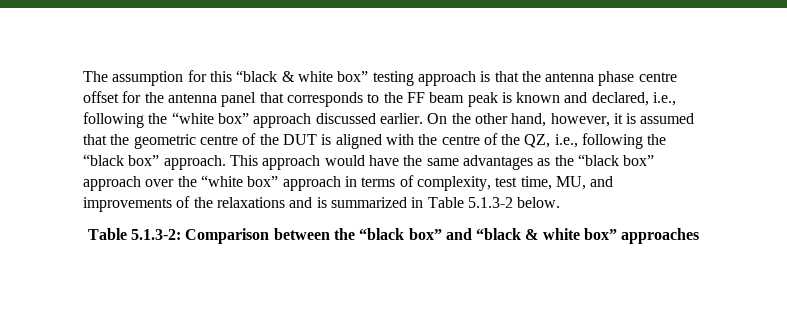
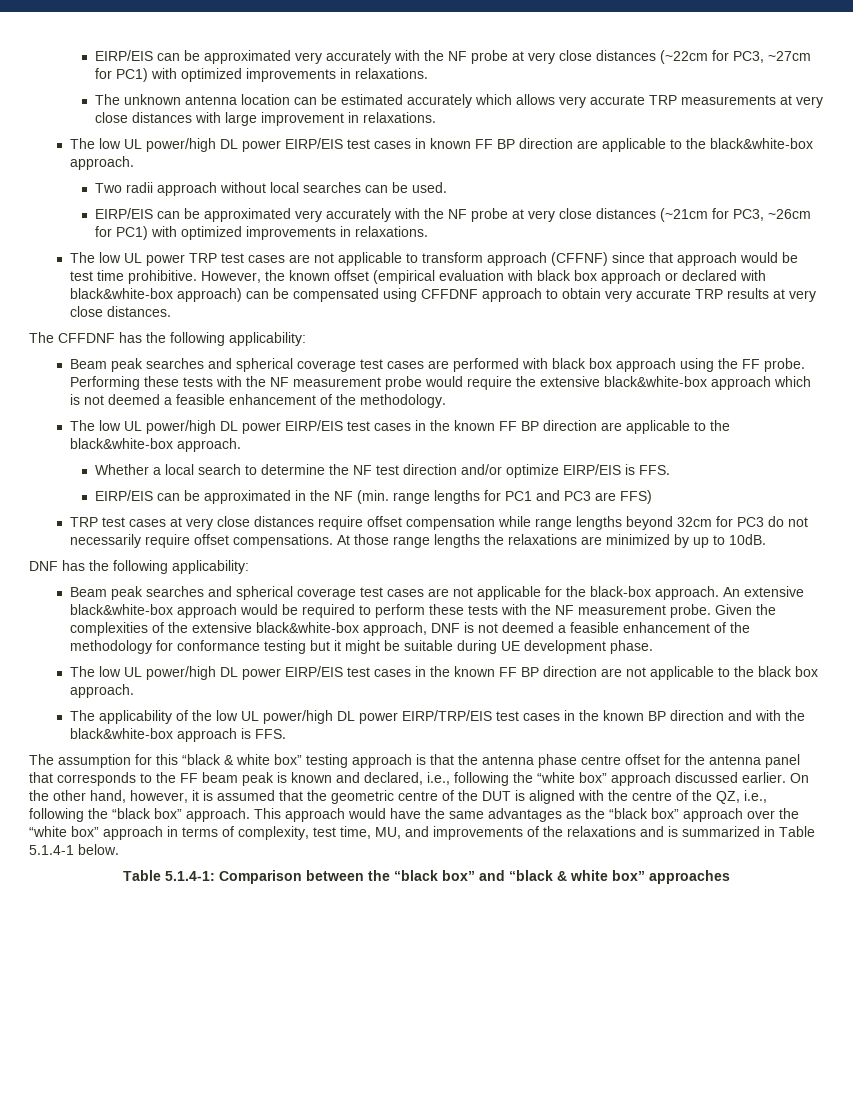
(83, 76) none -> [94,50,811,64] [94,68,428,82] [94,94,823,108] [94,112,436,126] [69,138,813,152] [69,156,134,170] [94,182,447,196] [94,208,811,222] [94,226,428,240] [69,252,798,266] [69,270,766,284] [69,288,816,302] [69,306,171,317] [29,332,306,346] [69,358,805,372] [69,376,811,390] [69,394,446,408] [69,420,730,434] [69,438,241,452] [94,464,670,478] [94,490,652,504] [69,516,808,530] [69,534,766,548] [29,560,249,574] [69,586,804,600] [69,604,776,618] [69,622,750,636] [69,640,653,654] [69,666,818,680] [69,684,134,698] [69,710,805,724] [69,728,286,742] EIRP/EIS can be approximated very accurately with the NF probe at very close distances (~22cm for PC3, ~27cm for PC1) with optimized improvements in relaxations. // The unknown antenna location can be estimated accurately which allows very accurate TRP measurements at very close distances with large improvement in relaxations. // The low UL power/high DL power EIRP/EIS test cases in known FF BP direction are applicable to the black&white-box approach. // Two radii approach without local searches can be used. // EIRP/EIS can be approximated very accurately with the NF probe at very close distances (~21cm for PC3, ~26cm for PC1) with optimized improvements in relaxations. // The low UL power TRP test cases are not applicable to transform approach (CFFNF) since that approach would be test time prohibitive. However, the known offset (empirical evaluation with black box approach or declared with black&white-box approach) can be compensated using CFFDNF approach to obtain very accurate TRP results at very close distances. // The CFFDNF has the following applicability: // Beam peak searches and spherical coverage test cases are performed with black box approach using the FF probe. Performing these tests with the NF measurement probe would require the extensive black&white-box approach which is not deemed a feasible enhancement of the methodology. // The low UL power/high DL power EIRP/EIS test cases in the known FF BP direction are applicable to the black&white-box approach. // Whether a local search to determine the NF test direction and/or optimize EIRP/EIS is FFS. // EIRP/EIS can be approximated in the NF (min. range lengths for PC1 and PC3 are FFS) // TRP test cases at very close distances require offset compensation while range lengths beyond 32cm for PC3 do not necessarily require offset compensations. At those range lengths the relaxations are minimized by up to 10dB. // DNF has the following applicability: // Beam peak searches and spherical coverage test cases are not applicable for the black-box approach. An extensive black&white-box approach would be required to perform these tests with the NF measurement probe. Given the complexities of the extensive black&white-box approach, DNF is not deemed a feasible enhancement of the methodology for conformance testing but it might be suitable during UE development phase. // The low UL power/high DL power EIRP/EIS test cases in the known FF BP direction are not applicable to the black box approach. // The applicability of the low UL power/high DL power EIRP/TRP/EIS test cases in the known BP direction and with the black&white-box approach is FFS. //
[467,197,513,208] 5.1.3-2 -> [29,845,74,855] 5.1.4-1
[130,229,181,240] 5.1.3-2: -> [165,871,215,881] 5.1.4-1:

